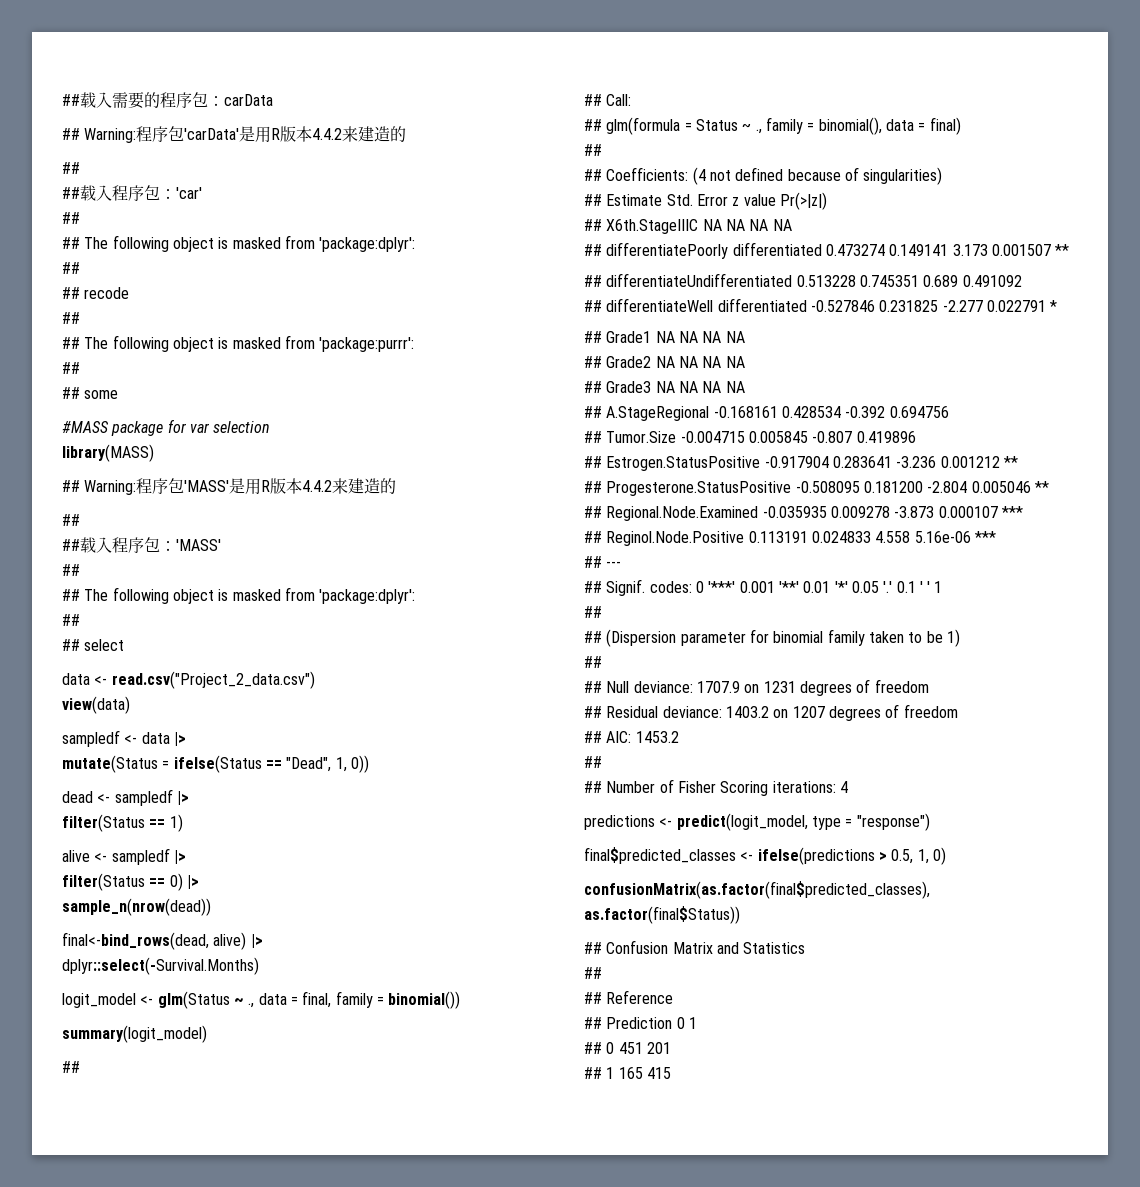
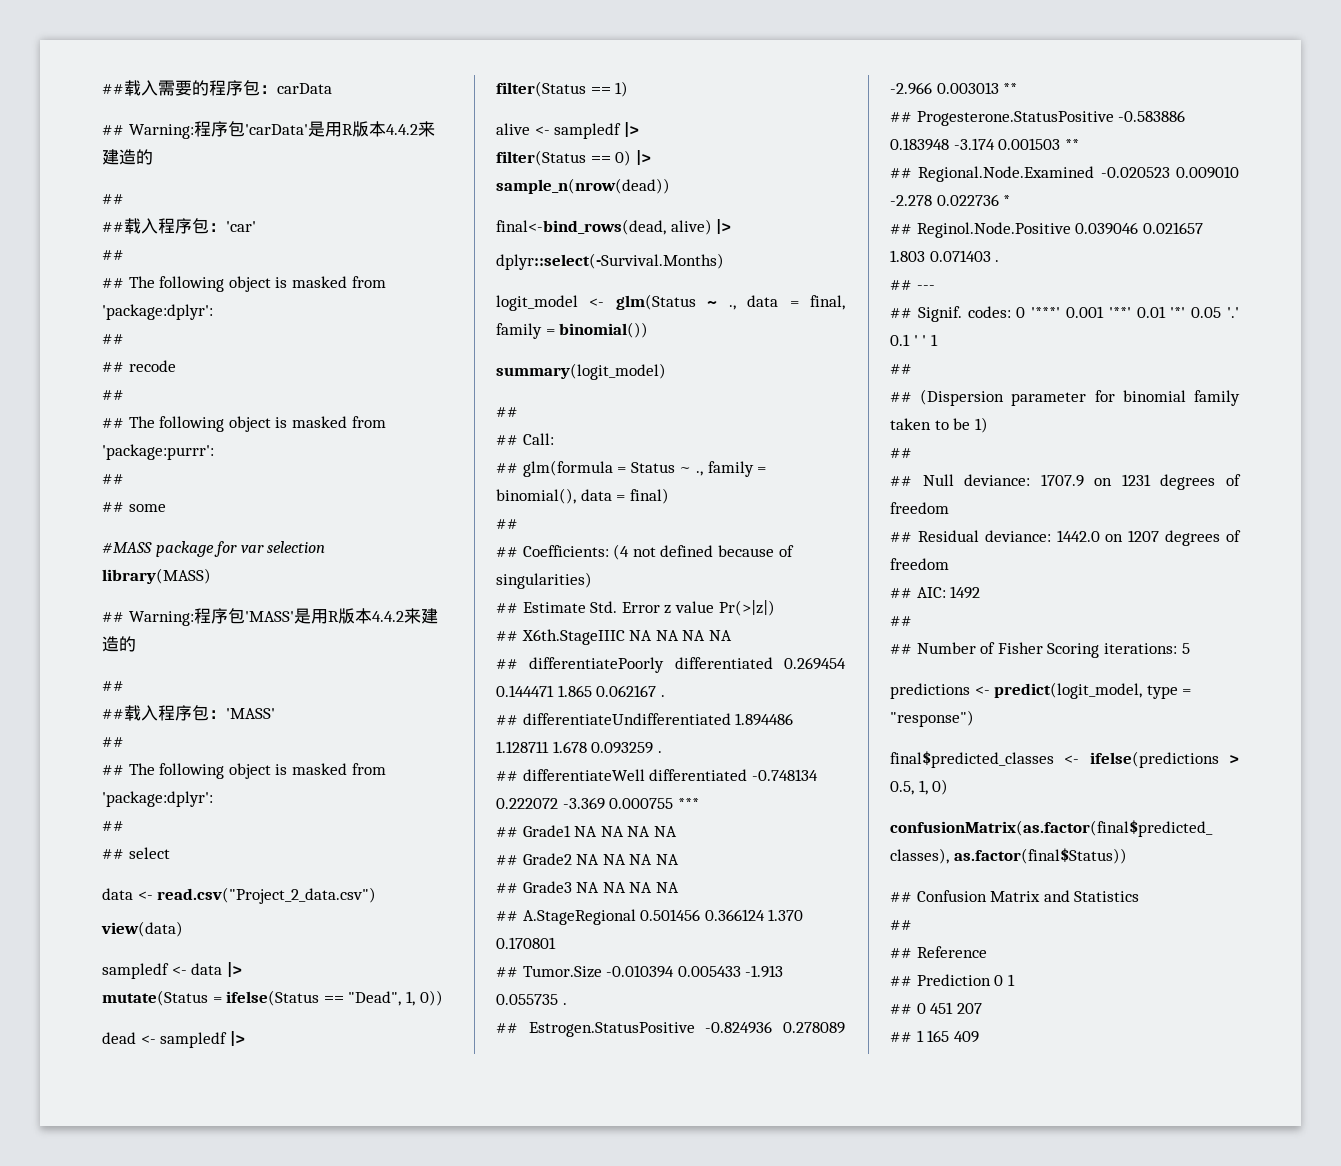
[825,244,1070,256] [584,273,1022,287] [584,298,1058,312] 0.473274 0.149141 3.173 0.001507 ** // ## differentiateUndifferentiated 0.513228 0.745351 0.689 0.491092 // ## differentiateWell differentiated -0.527846 0.231825 -2.277 0.022791 * -> [784,657,846,670] [496,685,665,697] [496,713,794,726] [496,741,662,754] [496,769,818,781] [496,797,699,810] 0.269454 0.144471 1.865 0.062167 . // ## differentiateUndifferentiated 1.894486 1.128711 1.678 0.093259 . // ## differentiateWell differentiated -0.748134 0.222072 -3.369 0.000755 ***
[713,406,949,418] [584,431,916,443] [584,456,1000,471] -0.168161 0.428534 -0.392 0.694756 // ## Tumor.Size -0.004715 0.005845 -0.807 0.419896 // ## Estrogen.StatusPositive -0.917904 0.283641 -3.236 0.001212 -> [640,909,804,921] [496,937,556,949] [496,965,784,978] [496,994,567,1005] [496,1021,845,1037] [890,82,999,95] 0.501456 0.366124 1.370 0.170801 // ## Tumor.Size -0.010394 0.005433 -1.913 0.055735 . // ## Estrogen.StatusPositive -0.824936 0.278089 -2.966 0.003013
[795,481,1031,493] -0.508095 0.181200 -2.804 0.005046 -> [1118,110,1186,122] [890,138,1061,151] -0.583886 0.183948 -3.174 0.001503
[762,506,1023,518] [584,531,996,546] -0.035935 0.009278 -3.873 0.000107 *** // ## Reginol.Node.Positive 0.113191 0.024833 4.558 5.16e-06 *** -> [1100,166,1239,179] [890,194,1011,206] [890,222,1203,238] [890,250,1000,262] -0.020523 0.009010 -2.278 0.022736 * // ## Reginol.Node.Positive 0.039046 0.021657 1.803 0.071403 .
[725,706,769,718] 1403.2 -> [1056,530,1100,542] 1442.0
[635,731,679,743] 1453.2 -> [950,586,981,599] 1492
[839,781,848,793] 4 -> [1181,643,1190,654] 5
[646,1042,671,1054] 201 -> [956,1003,982,1014] 207
[646,1067,671,1079] 415 -> [953,1031,979,1043] 409

